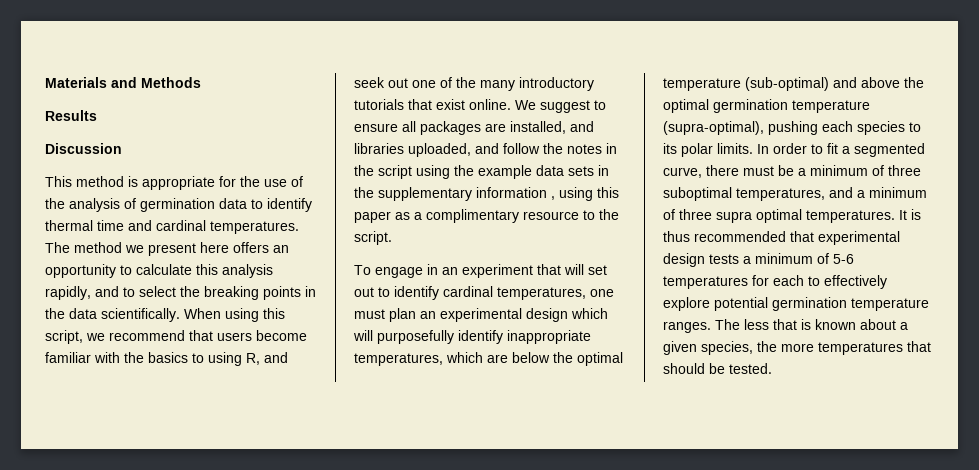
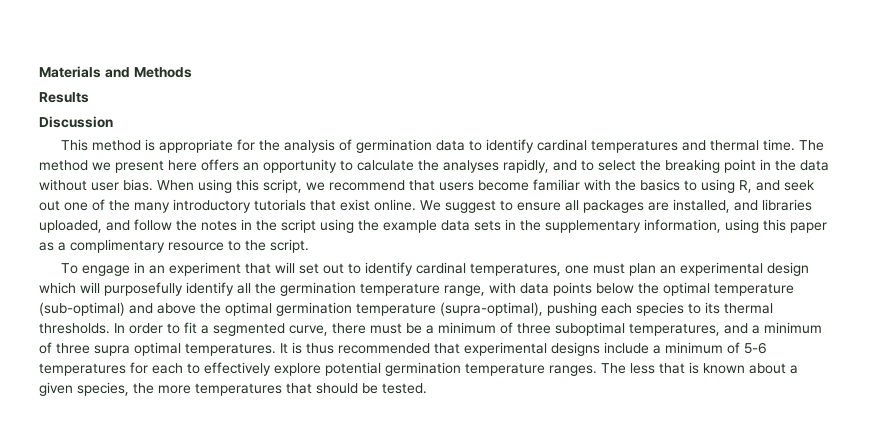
[264,176,303,187] [45,198,65,209] use of the -> (280, 145) none
[45,220,299,234] thermal time and cardinal temperatures. -> [536,139,795,153] cardinal temperatures and thermal time.
[196,264,273,278] this analysis -> [418,160,499,173] the analyses
[263,286,301,300] points -> [724,159,756,173] point
[101,308,180,322] scientifically. -> [39,179,153,191] without user bias.
[476,187,555,200] information , -> [644,219,721,233] information,
[507,330,591,344] [354,352,508,366] inappropriate temperatures, which are -> [237,282,592,296] all the germination temperature range, with data points
[681,143,753,157] polar limits. -> [724,303,773,314] [39,323,110,334] thermal thresholds.
[663,253,739,267] design tests -> [551,342,649,356] designs include

